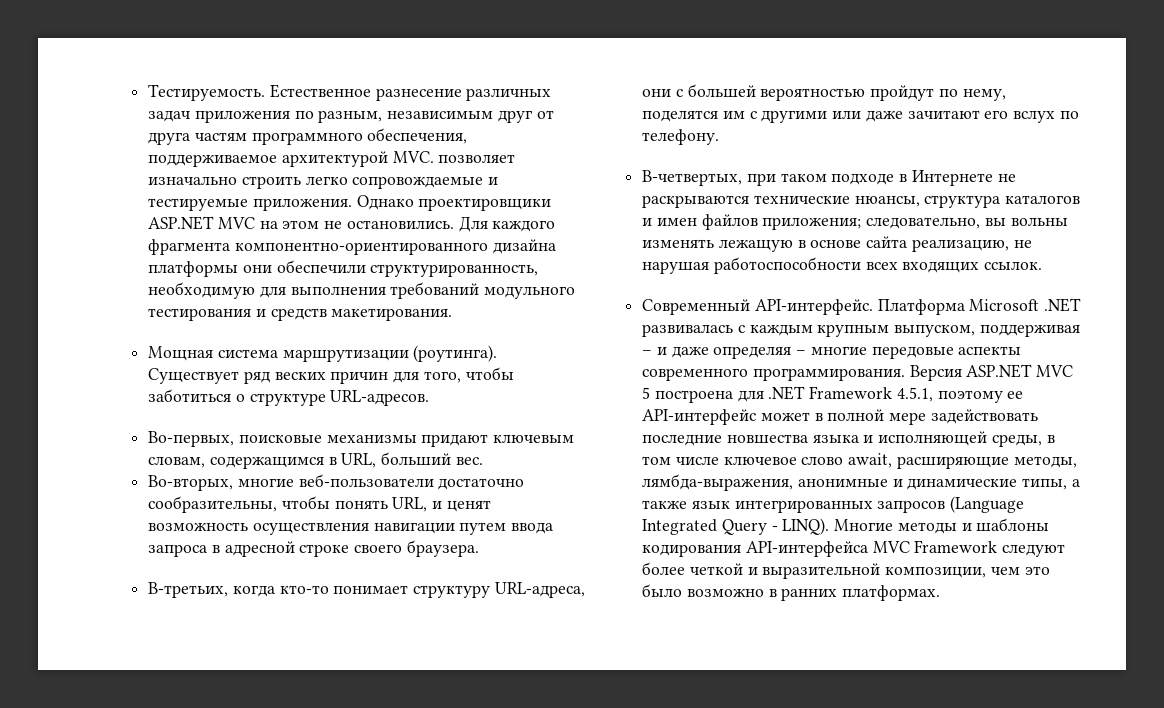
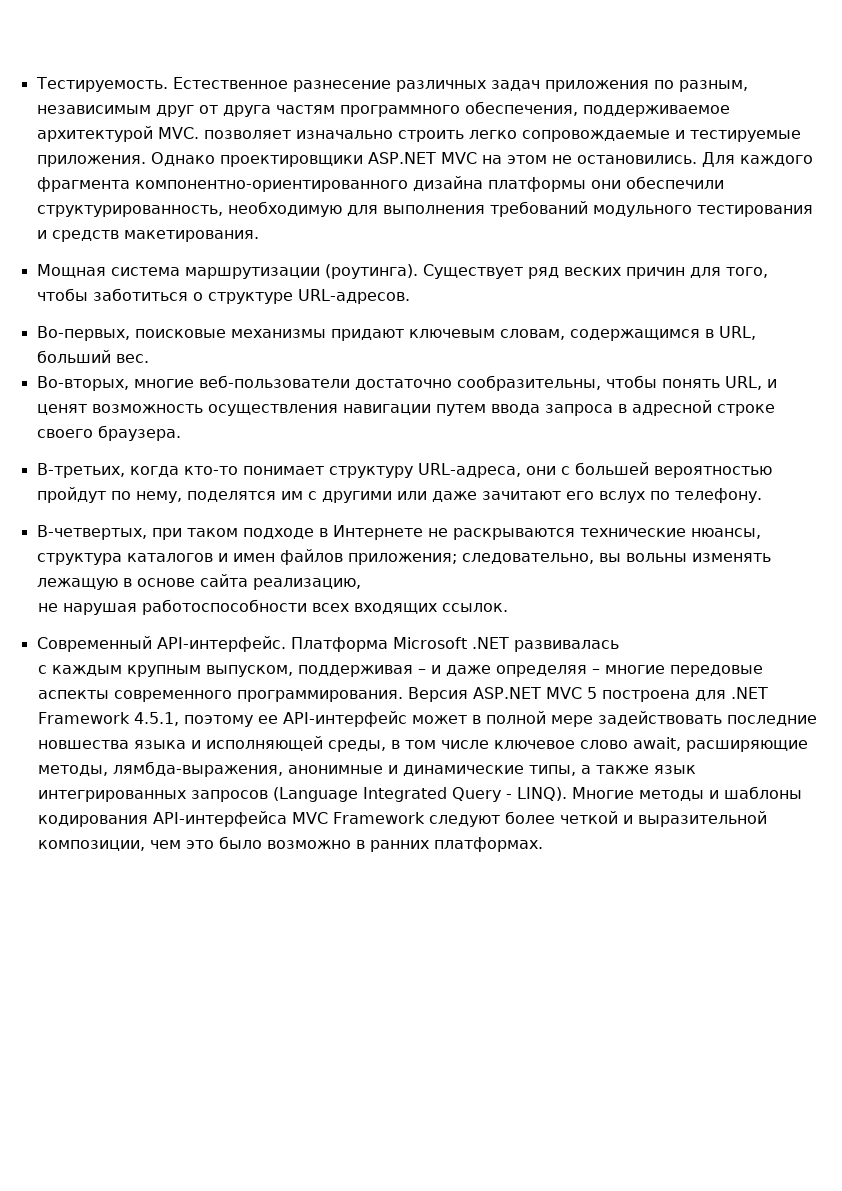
(1009, 245) none -> (361, 584) //
(734, 330) none -> (619, 646) //

